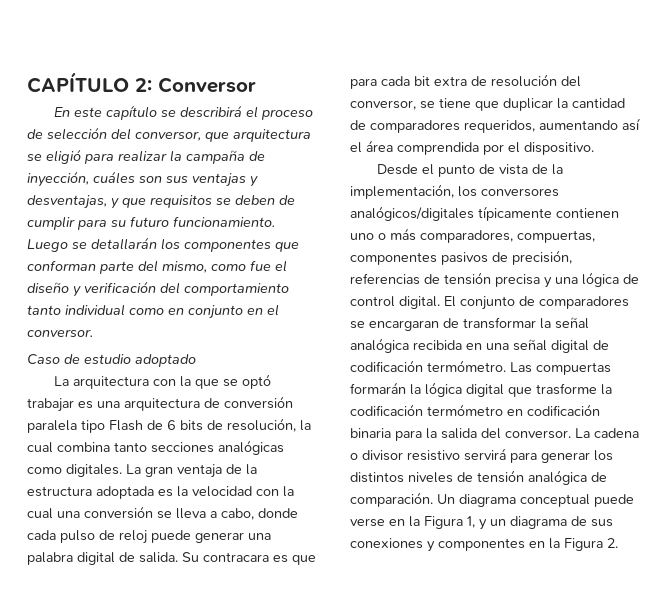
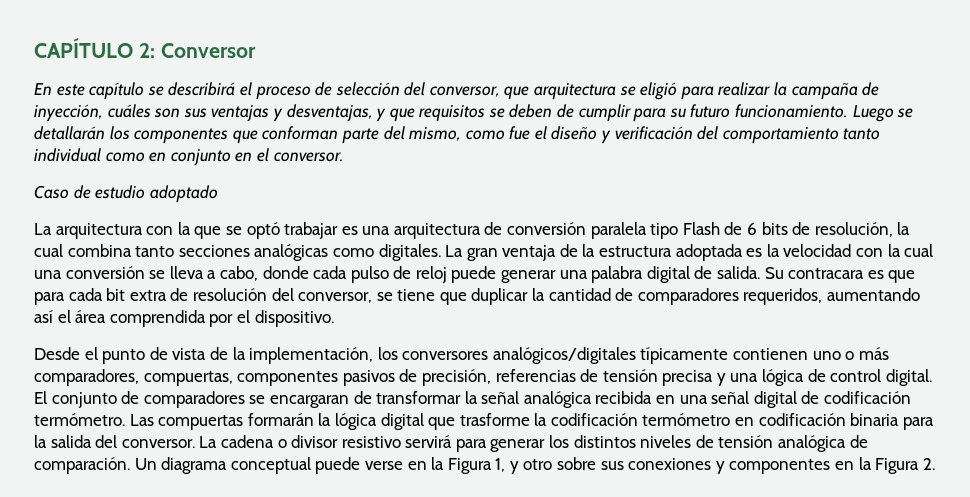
[490,516,587,529] un diagrama de -> [523,457,597,470] otro sobre

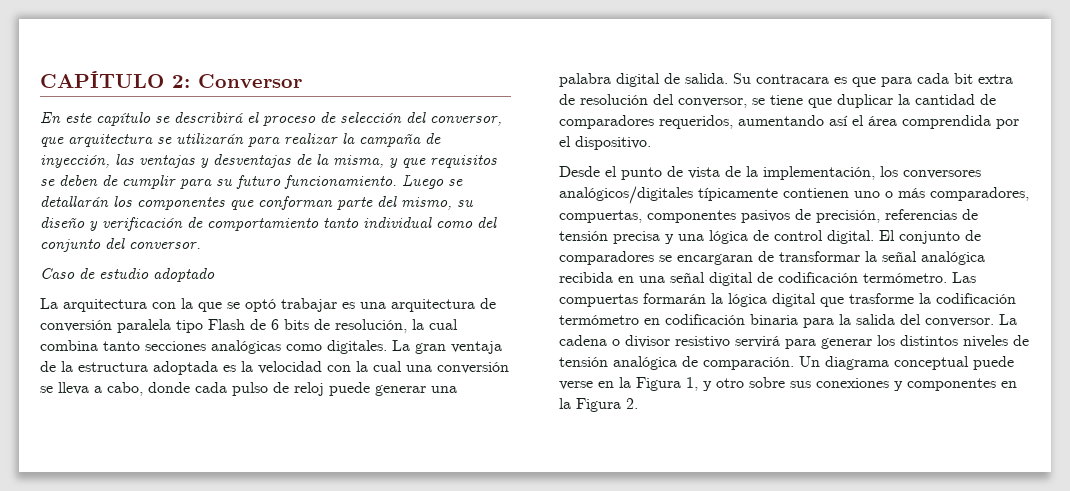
[640,82,678,100] eligió -> [176,133,244,144] utilizarán
[107,104,373,122] cuáles son sus ventajas y desventajas, -> [115,154,384,168] las ventajas y desventajas de la misma,
[465,126,547,140] como fue el -> [457,200,473,207] su
[697,126,719,140] del -> [187,217,203,228] de
[149,148,269,166] en conjunto en el -> [477,217,497,228] [40,238,125,252] del conjunto del

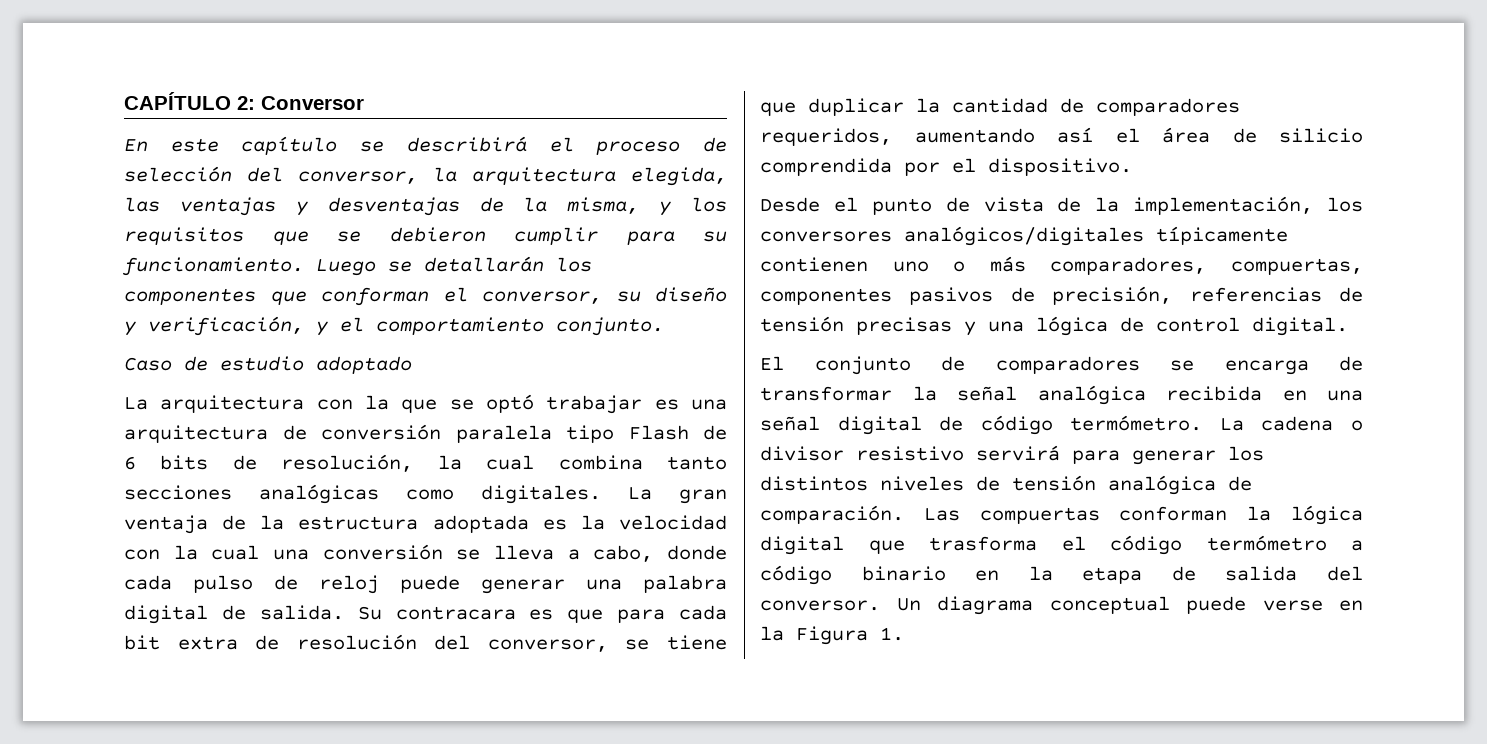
[40,133,441,147] [40,155,110,168] que arquitectura se utilizarán para realizar la campaña de inyección, -> [433,167,727,186] la arquitectura elegida,
[402,155,497,168] [40,175,118,186] que requisitos se deben de -> [691,197,727,212] [124,227,486,245] los requisitos que se debieron
[236,175,281,189] futuro -> (727, 236) none
[337,196,473,210] [40,217,497,231] [40,238,201,252] parte del mismo, su diseño y verificación de comportamiento tanto individual como del conjunto del conversor. -> [443,287,727,304] [124,316,664,336] el conversor, su diseño y verificación, y el comportamiento conjunto.
(897, 121) none -> [1232,128,1363,143] de silicio
[613,231,660,244] precisa -> [856,317,952,335] precisas
(874, 237) none -> (1348, 326) //
[677,254,753,265] encargaran -> [1224,360,1309,375] encarga
[778,272,976,283] [559,293,1016,307] [559,314,994,328] codificación termómetro. Las compuertas formarán la lógica digital que trasforme la codificación termómetro en codificación binaria para la salida del conversor. -> [980,415,1203,435] código termómetro.
(794, 363) none -> [923,505,1363,525] [760,535,1363,555] [760,565,1363,585] [760,600,880,611] Las compuertas conforman la lógica digital que trasforma el código termómetro a código binario en la etapa de salida del conversor.
[686,377,1017,391] [559,398,638,412] 1, y otro sobre sus conexiones y componentes en la Figura 2. -> [880,627,904,641] 1.

